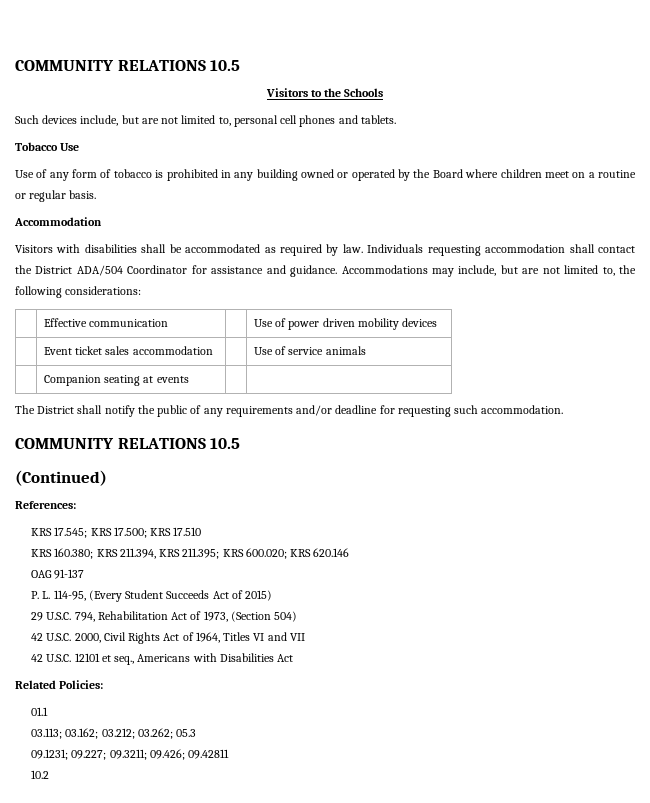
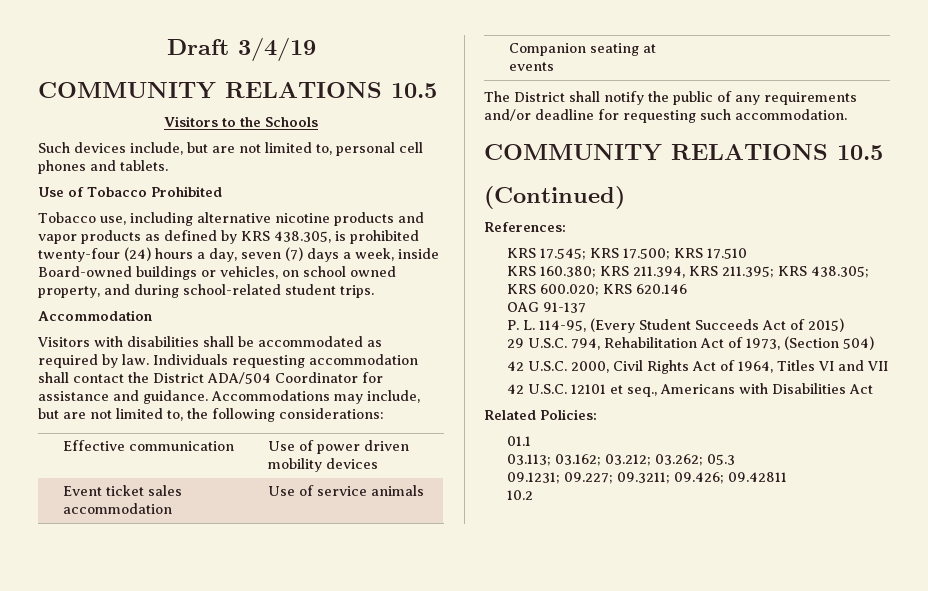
(15, 65) none -> [166,37,316,62] Draft 3/4/19 //
[15,142,80,151] [15,169,637,181] [15,190,97,202] // Tobacco Use // Use of any form of tobacco is prohibited in any building owned or operated by the Board where children meet on a routine or regular basis. -> [38,186,222,197] [38,212,424,226] [38,230,419,244] [38,247,439,262] [38,266,396,280] [38,284,374,298] // Use of Tobacco Prohibited // Tobacco use, including alternative nicotine products and vapor products as defined by KRS 438.305, is prohibited twenty-four (24) hours a day, seven (7) days a week, inside Board-owned buildings or vehicles, on school owned property, and during school-related student trips.
(244, 553) none -> [810,266,869,278] [506,284,536,294] 438.305; KRS

